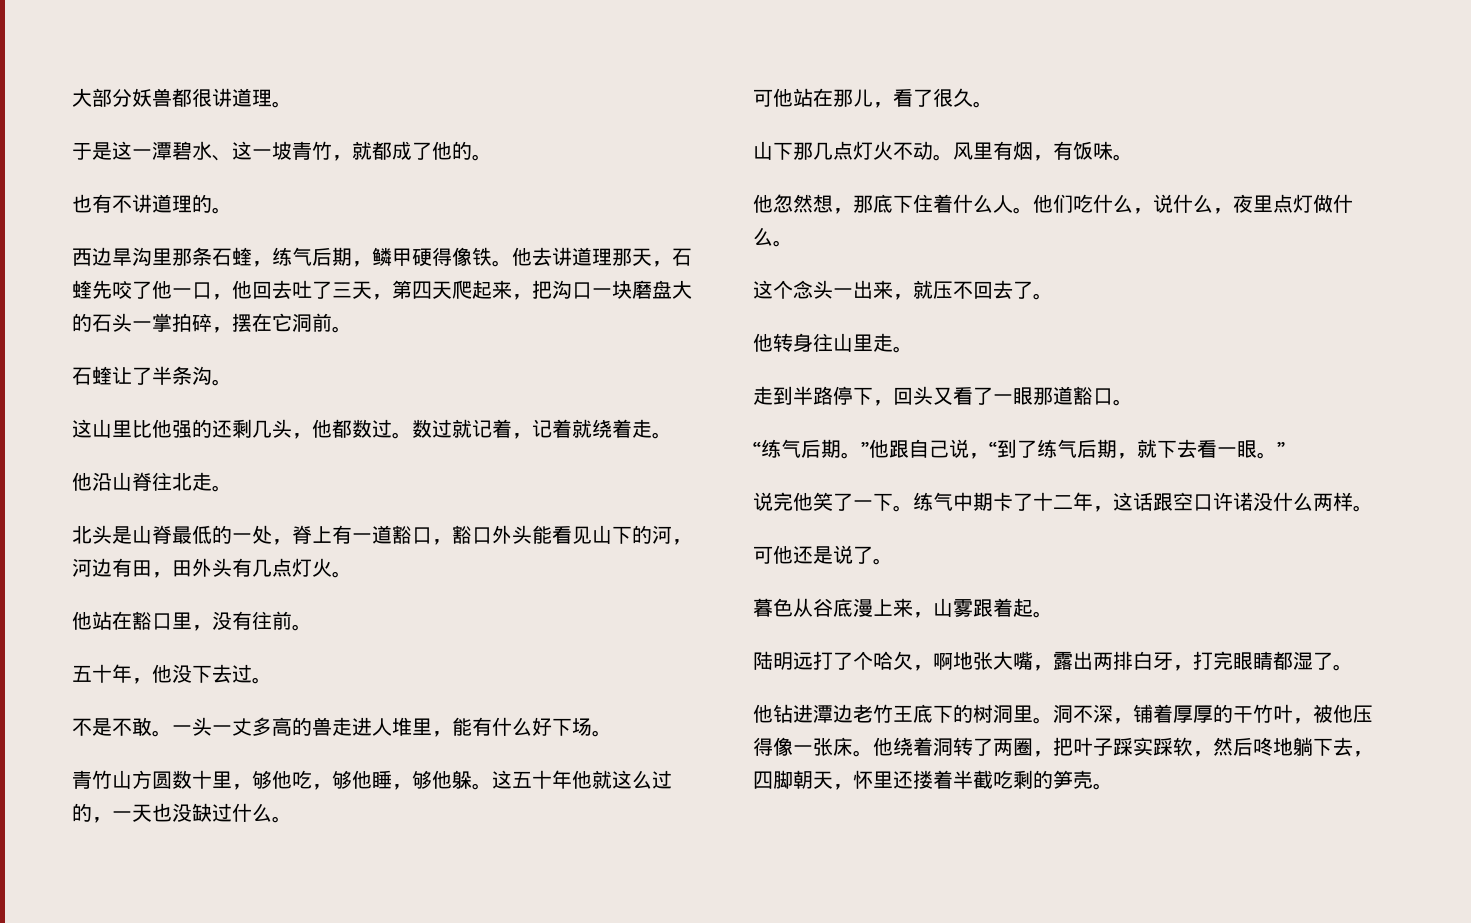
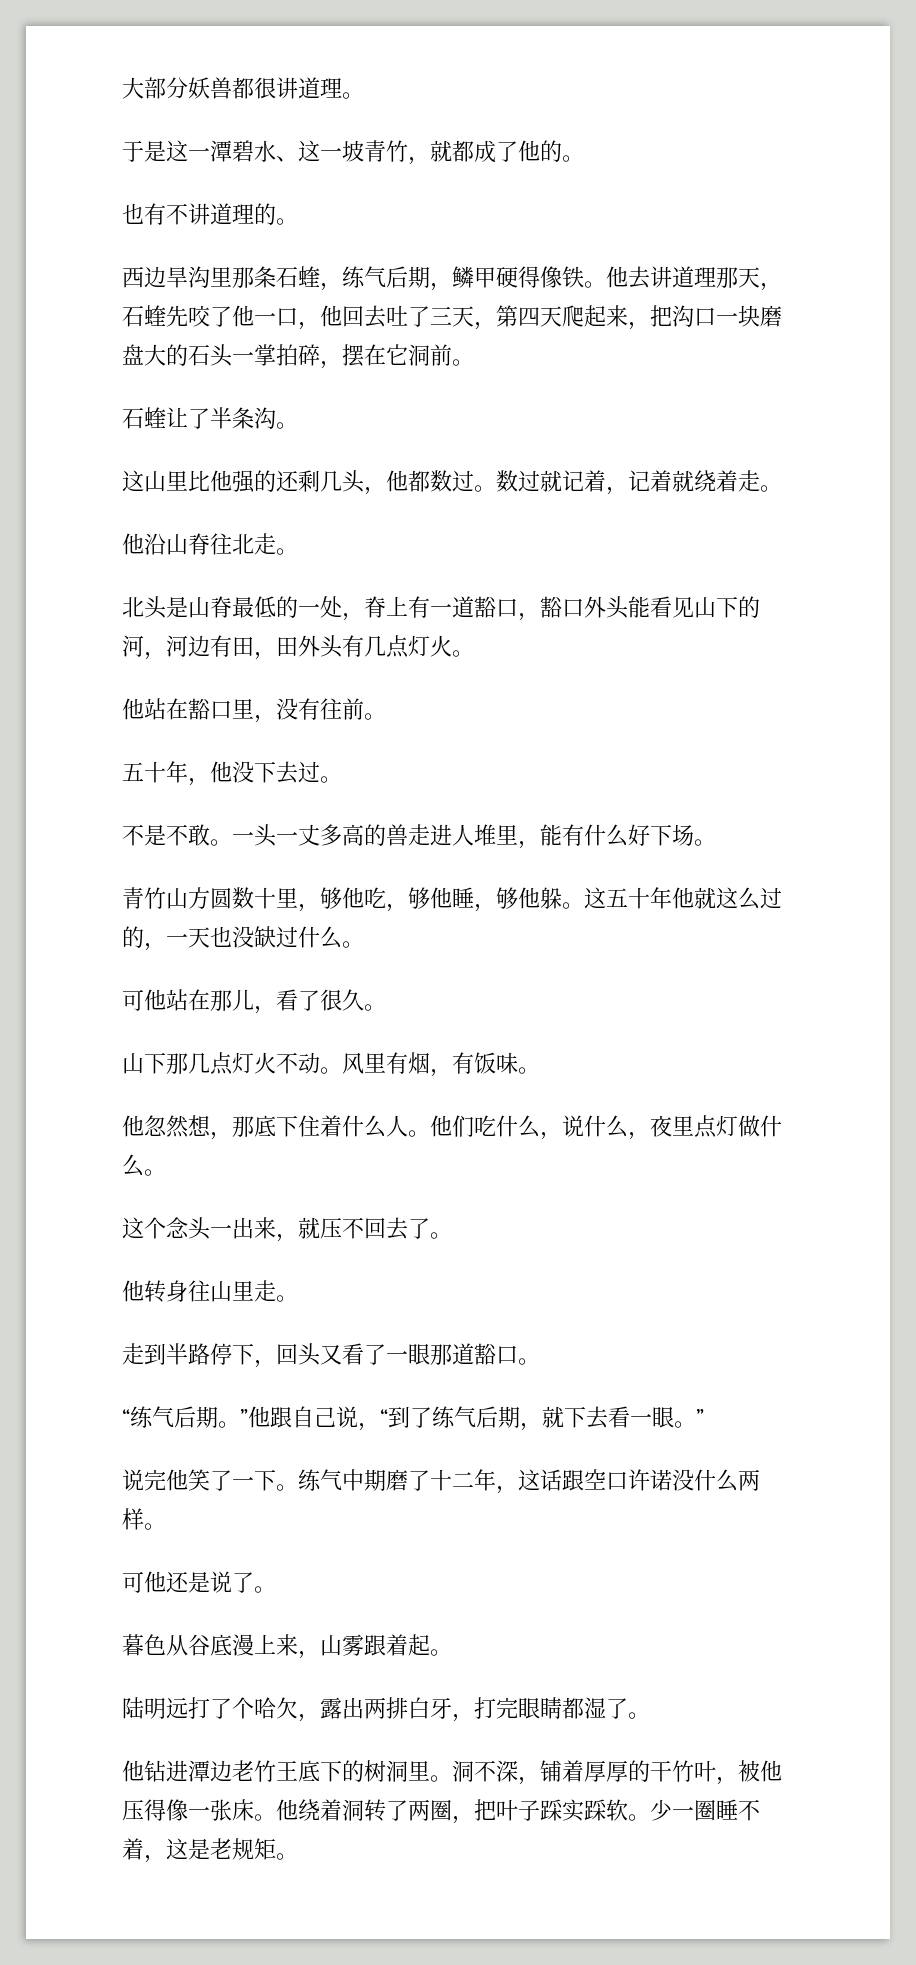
[993,492,1013,511] 卡 -> [386,1469,408,1491] 磨
[933,651,1053,671] 啊地张大嘴， -> (320, 1718) none
[1193,737,1373,757] [753,770,1093,790] ，然后咚地躺下去，四脚朝天，怀里还搂着半截吃剩的笋壳 -> [628,1799,760,1821] [122,1838,276,1863] 。少一圈睡不着，这是老规矩

